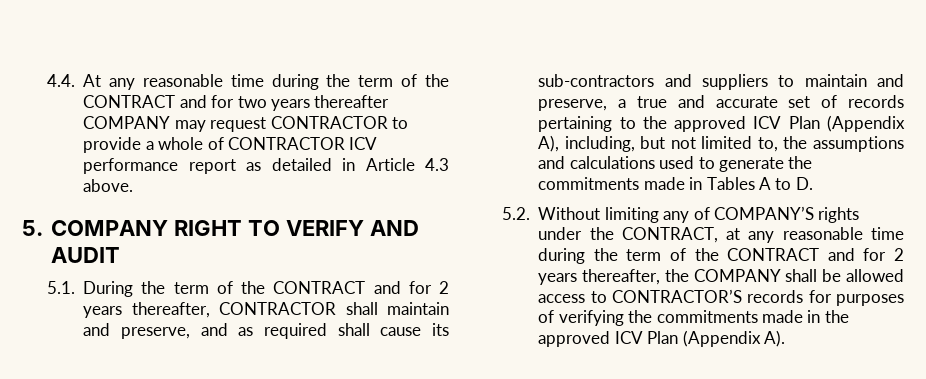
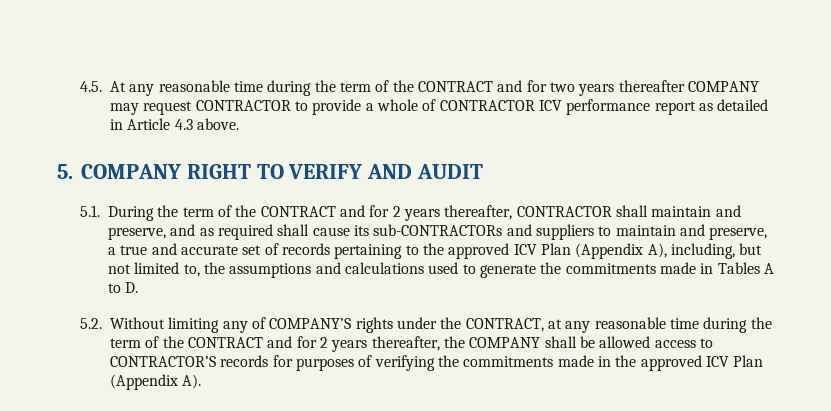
[46,74,75,87] 4.4. -> [80,81,103,92] 4.5.
[538,74,655,87] sub-contractors -> [373,224,503,236] sub-CONTRACTORs

